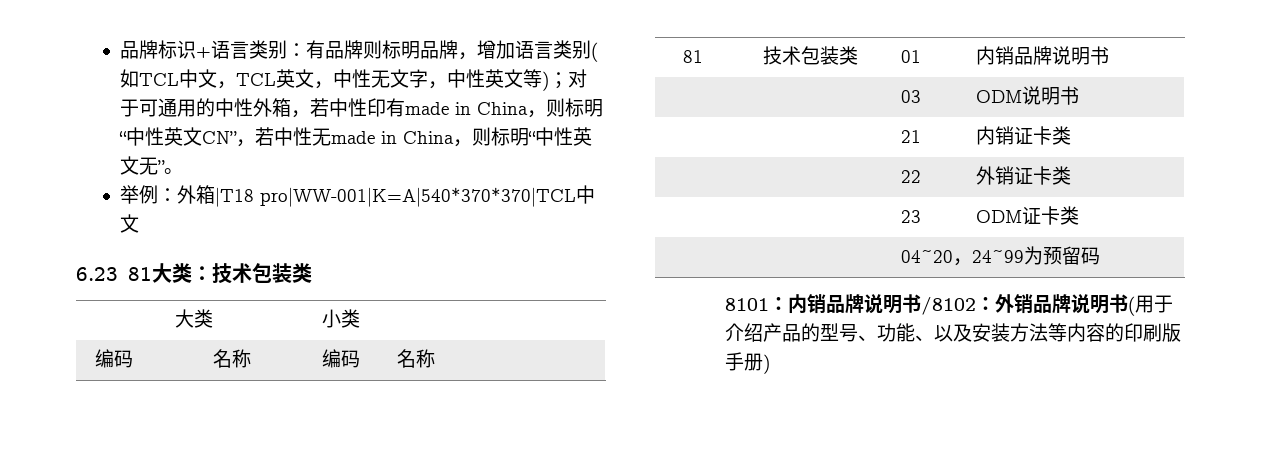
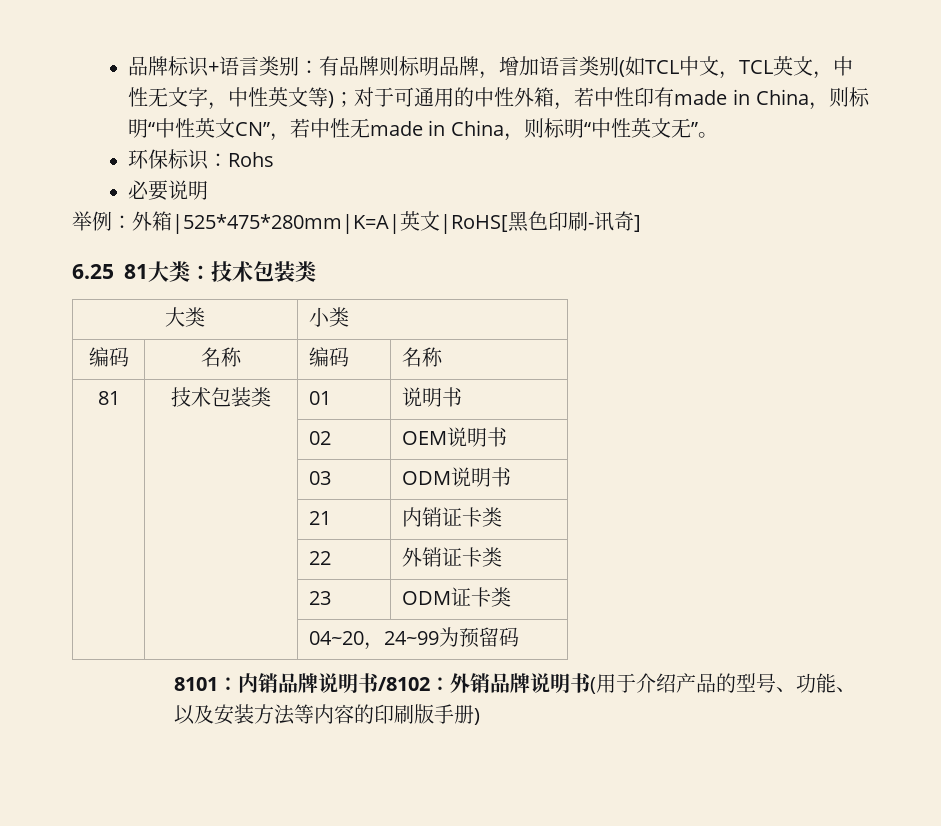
[120,185,596,207] [120,214,140,233] [76,267,118,281] 举例：外箱|T18 pro|WW-001|K=A|540*370*370|TCL中文 // 6.23 -> [127,149,274,170] [127,180,208,201] [72,211,641,234] [72,264,114,279] 环保标识：Rohs // 必要说明 // 举例：外箱|525*475*280mm|K=A|英文|RoHS[黑色印刷-讯奇] // 6.25
[975,46,1052,65] 内销品牌 -> [402,387,463,407] [309,431,332,445] [402,431,448,445] 说明书 // | | 02 | OEM

